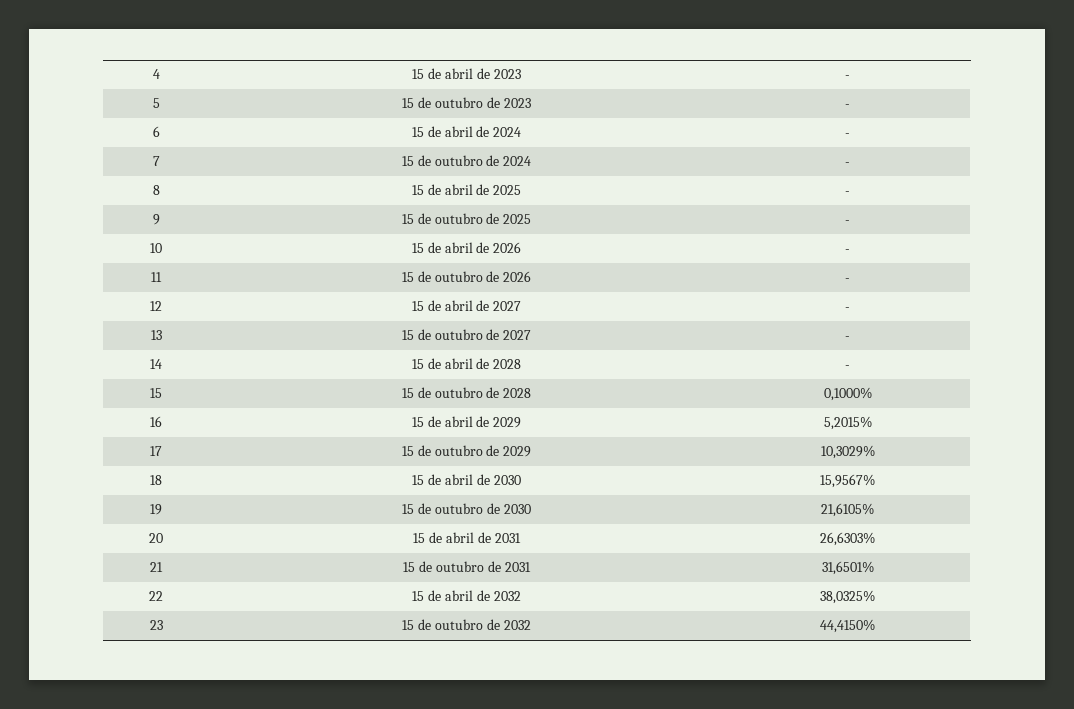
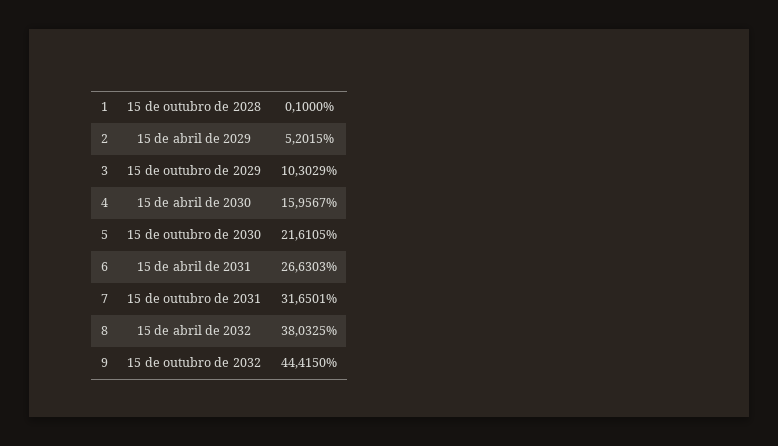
[152,69,160,79] [412,68,521,79] [845,75,850,79] [152,98,160,108] [402,97,531,108] [845,104,850,108] [152,126,160,137] [411,126,522,137] [845,133,850,137] [152,156,160,166] [401,155,532,166] [845,162,850,166] [152,185,160,195] [411,184,522,195] [845,191,850,195] [152,214,160,225] [401,213,532,224] [845,220,850,224] [150,243,162,253] [411,242,522,253] [845,249,850,253] [151,272,162,282] [401,271,532,282] [845,278,850,282] [150,301,162,311] [411,300,522,311] [845,307,850,311] [150,330,162,340] [401,329,532,340] [845,336,850,340] [150,359,162,369] [411,358,522,369] [845,365,850,369] [150,388,162,398] 4 | 15 de abril de 2023 | - // 5 | 15 de outubro de 2023 | - // 6 | 15 de abril de 2024 | - // 7 | 15 de outubro de 2024 | - // 8 | 15 de abril de 2025 | - // 9 | 15 de outubro de 2025 | - // 10 | 15 de abril de 2026 | - // 11 | 15 de outubro de 2026 | - // 12 | 15 de abril de 2027 | - // 13 | 15 de outubro de 2027 | - // 14 | 15 de abril de 2028 | - // 15 -> [100,102,108,111] 1
[150,416,162,427] 16 -> [100,134,108,143] 2
[150,446,162,456] 17 -> [100,166,108,175] 3
[150,475,162,485] 18 -> [100,198,108,207] 4
[150,504,162,515] 19 -> [100,230,108,239] 5
[149,533,163,543] 20 -> [100,262,108,271] 6
[150,562,163,572] 21 -> [100,294,108,303] 7
[149,591,163,601] 22 -> [100,326,108,335] 8
[149,620,163,630] 23 -> [100,358,108,367] 9

